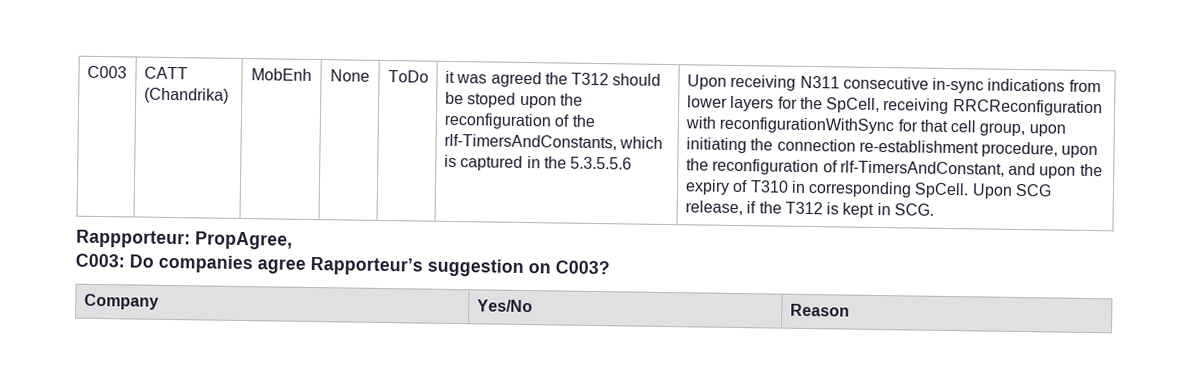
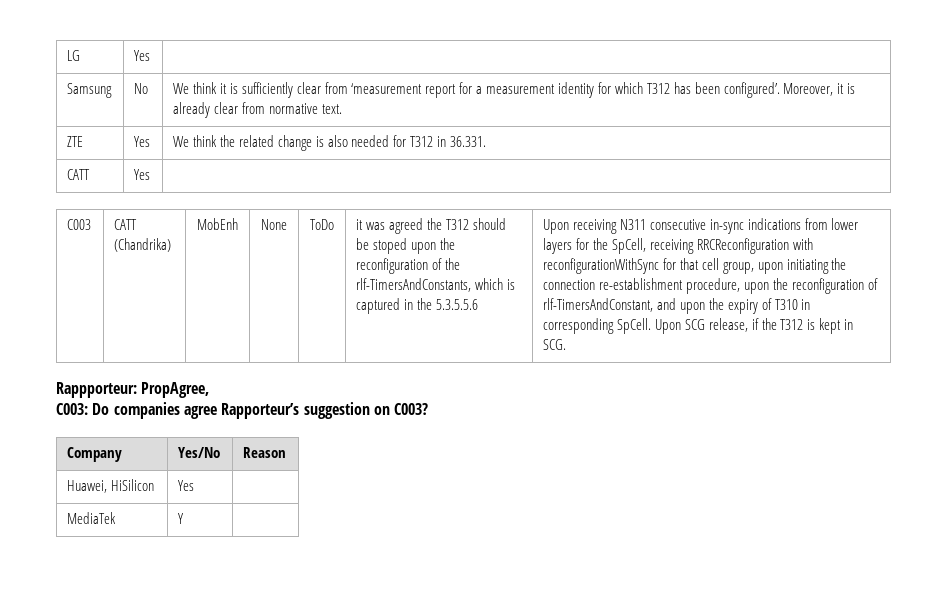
(86, 72) none -> [67,50,81,61] [134,50,151,61] [67,83,113,98] [134,83,149,94] [173,82,856,98] [173,102,342,118] [67,136,84,147] [134,136,151,147] [173,135,487,151] [67,169,91,180] [134,169,151,180] LG | Yes | // Samsung | No | We think it is sufficiently clear from ‘measurement report for a measurement identity for which T312 has been configured’. Moreover, it is already clear from normative text. // ZTE | Yes | We think the related change is also needed for T312 in 36.331. // CATT | Yes | //
(850, 310) none -> [67,479,154,493] [178,480,195,491] [67,512,117,524] [178,513,185,524] // Huawei, HiSilicon | Yes | // MediaTek | Y |

